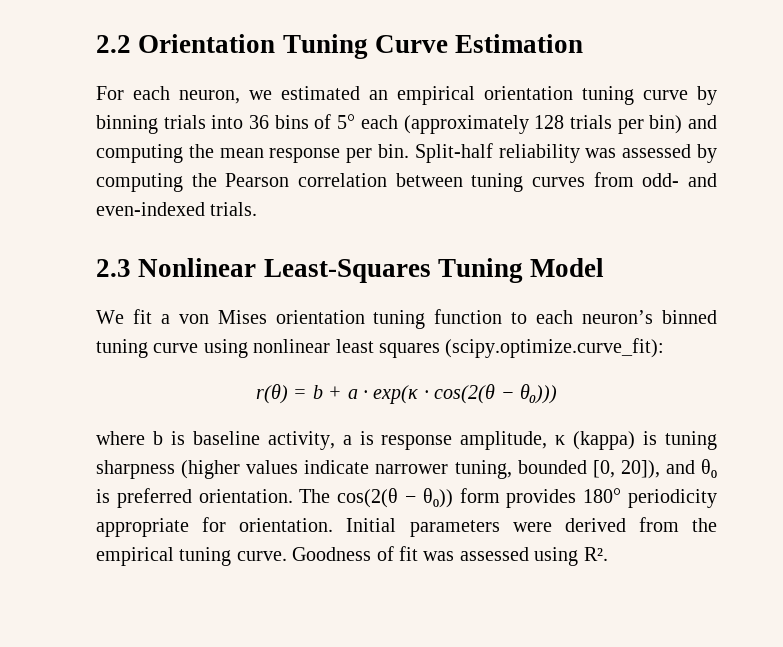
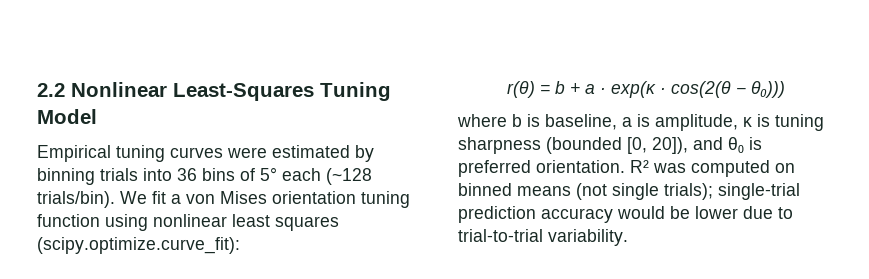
[138,34,584,59] [96,86,688,105] Orientation Tuning Curve Estimation // For each neuron, we estimated an empirical orientation tuning curve -> [71,82,391,101] [37,109,97,124] [37,145,350,162] Nonlinear Least-Squares Tuning Model // Empirical tuning curves were estimated
[403,115,717,134] [96,143,717,163] [96,172,717,192] [96,202,258,216] [96,258,605,283] (approximately 128 trials per bin) and computing the mean response per bin. Split-half reliability was assessed by computing the Pearson correlation between tuning curves from odd- and even-indexed trials. // 2.3 Nonlinear Least-Squares Tuning Model // -> [326,168,372,185] [37,191,115,208] (~128 trials/bin).
[511,310,718,324] [96,339,199,358] to each neuron’s binned tuning curve -> (100, 220) none
[192,431,335,450] baseline activity, -> [545,114,617,130] baseline,
[381,435,453,450] response -> (650, 120) none
[573,431,636,450] (kappa) -> (752, 122) none
[181,460,587,479] (higher values indicate narrower tuning, bounded -> [546,137,622,154] (bounded
[299,488,717,508] [96,517,717,537] [96,546,608,566] The cos(2(θ − θ₀)) form provides 180° periodicity appropriate for orientation. Initial parameters were derived from the empirical tuning curve. Goodness of fit was assessed using R². -> [630,160,795,177] [458,183,800,200] [458,206,793,223] [458,229,628,246] R² was computed on binned means (not single trials); single-trial prediction accuracy would be lower due to trial-to-trial variability.

